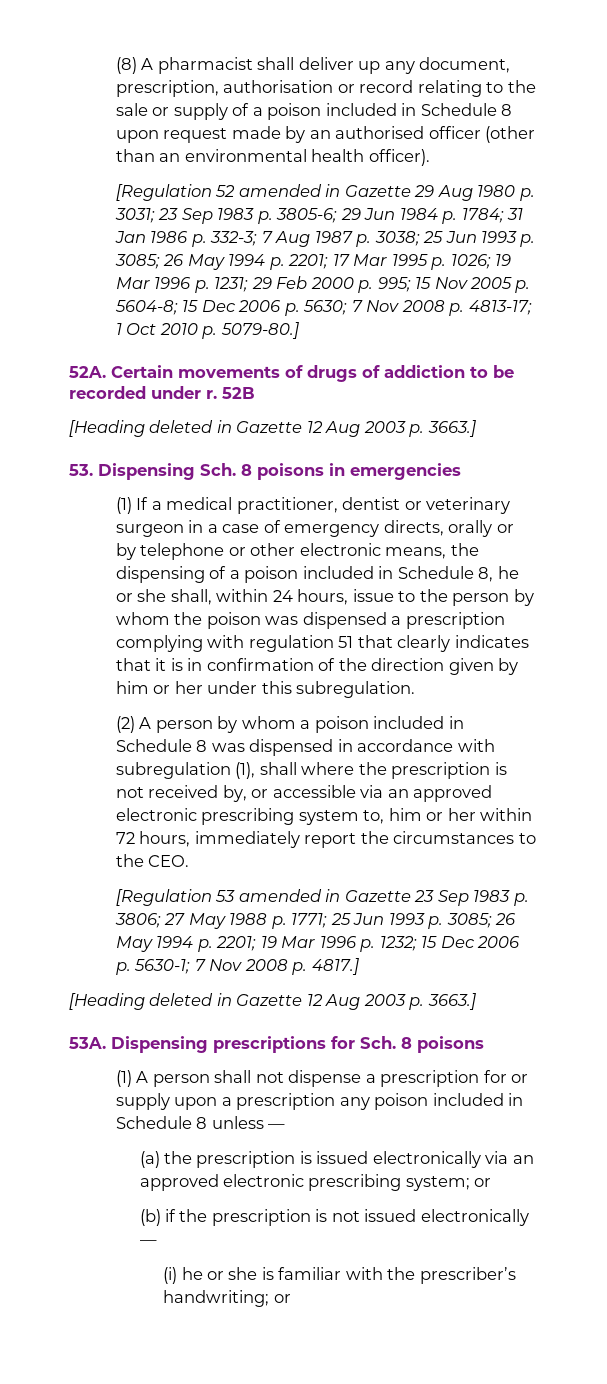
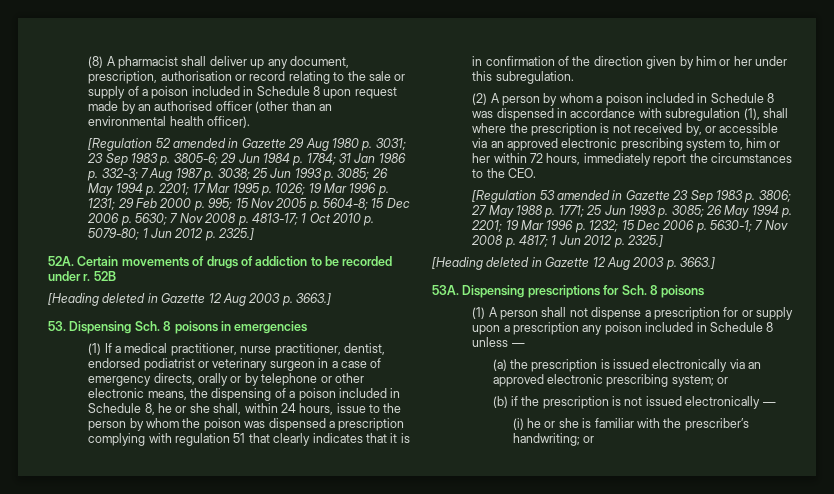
[220,322,299,339] 5079-80.] -> [88,228,255,241] 5079-80; 1 Jun 2012 p. 2325.]
[342,497,401,510] dentist -> [240,343,385,356] [88,358,195,371] nurse practitioner, dentist, endorsed podiatrist
[311,958,359,975] 4817.] -> [519,235,663,248] 4817; 1 Jun 2012 p. 2325.]

